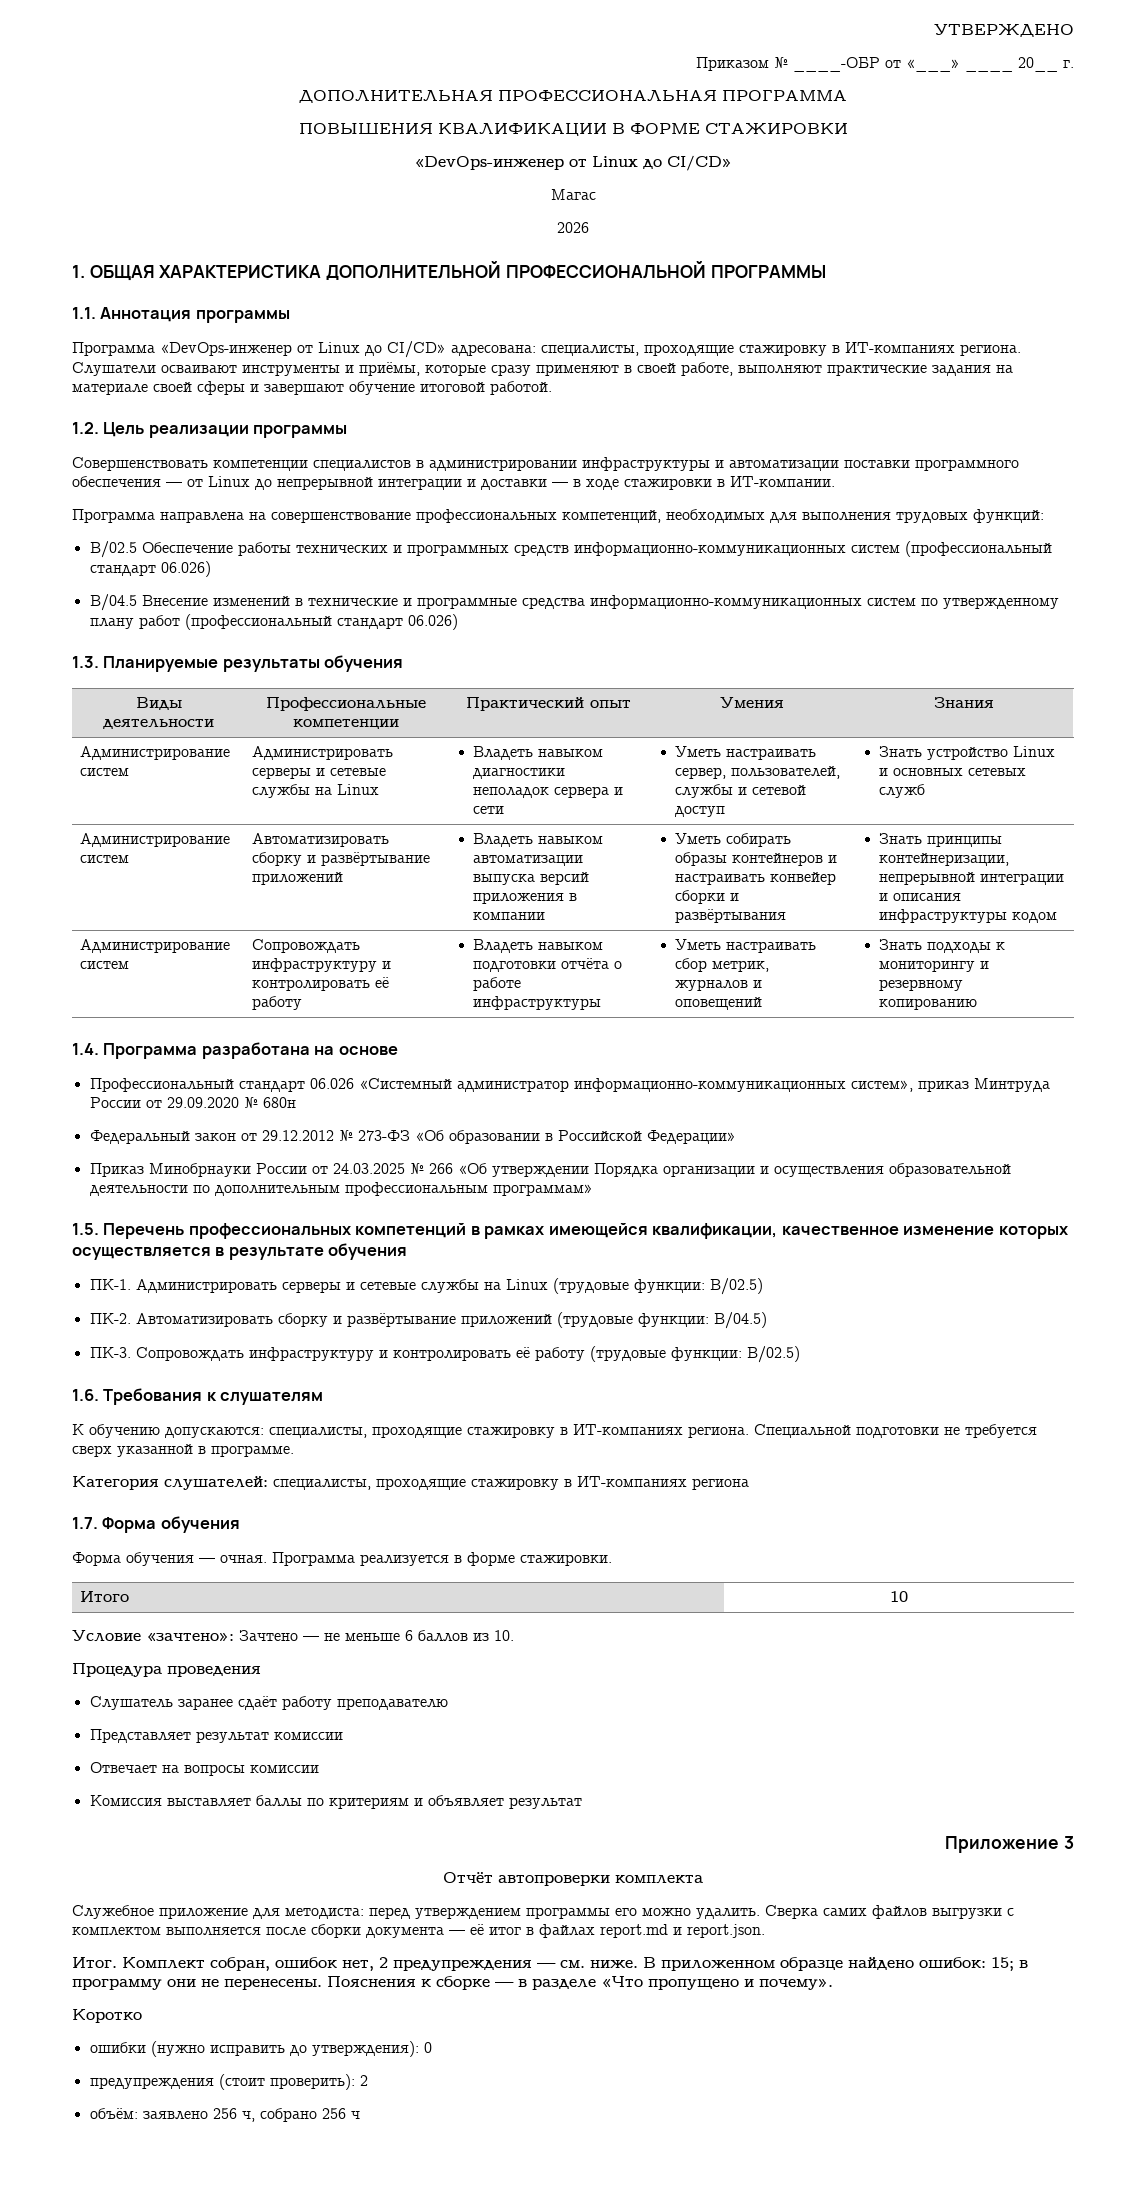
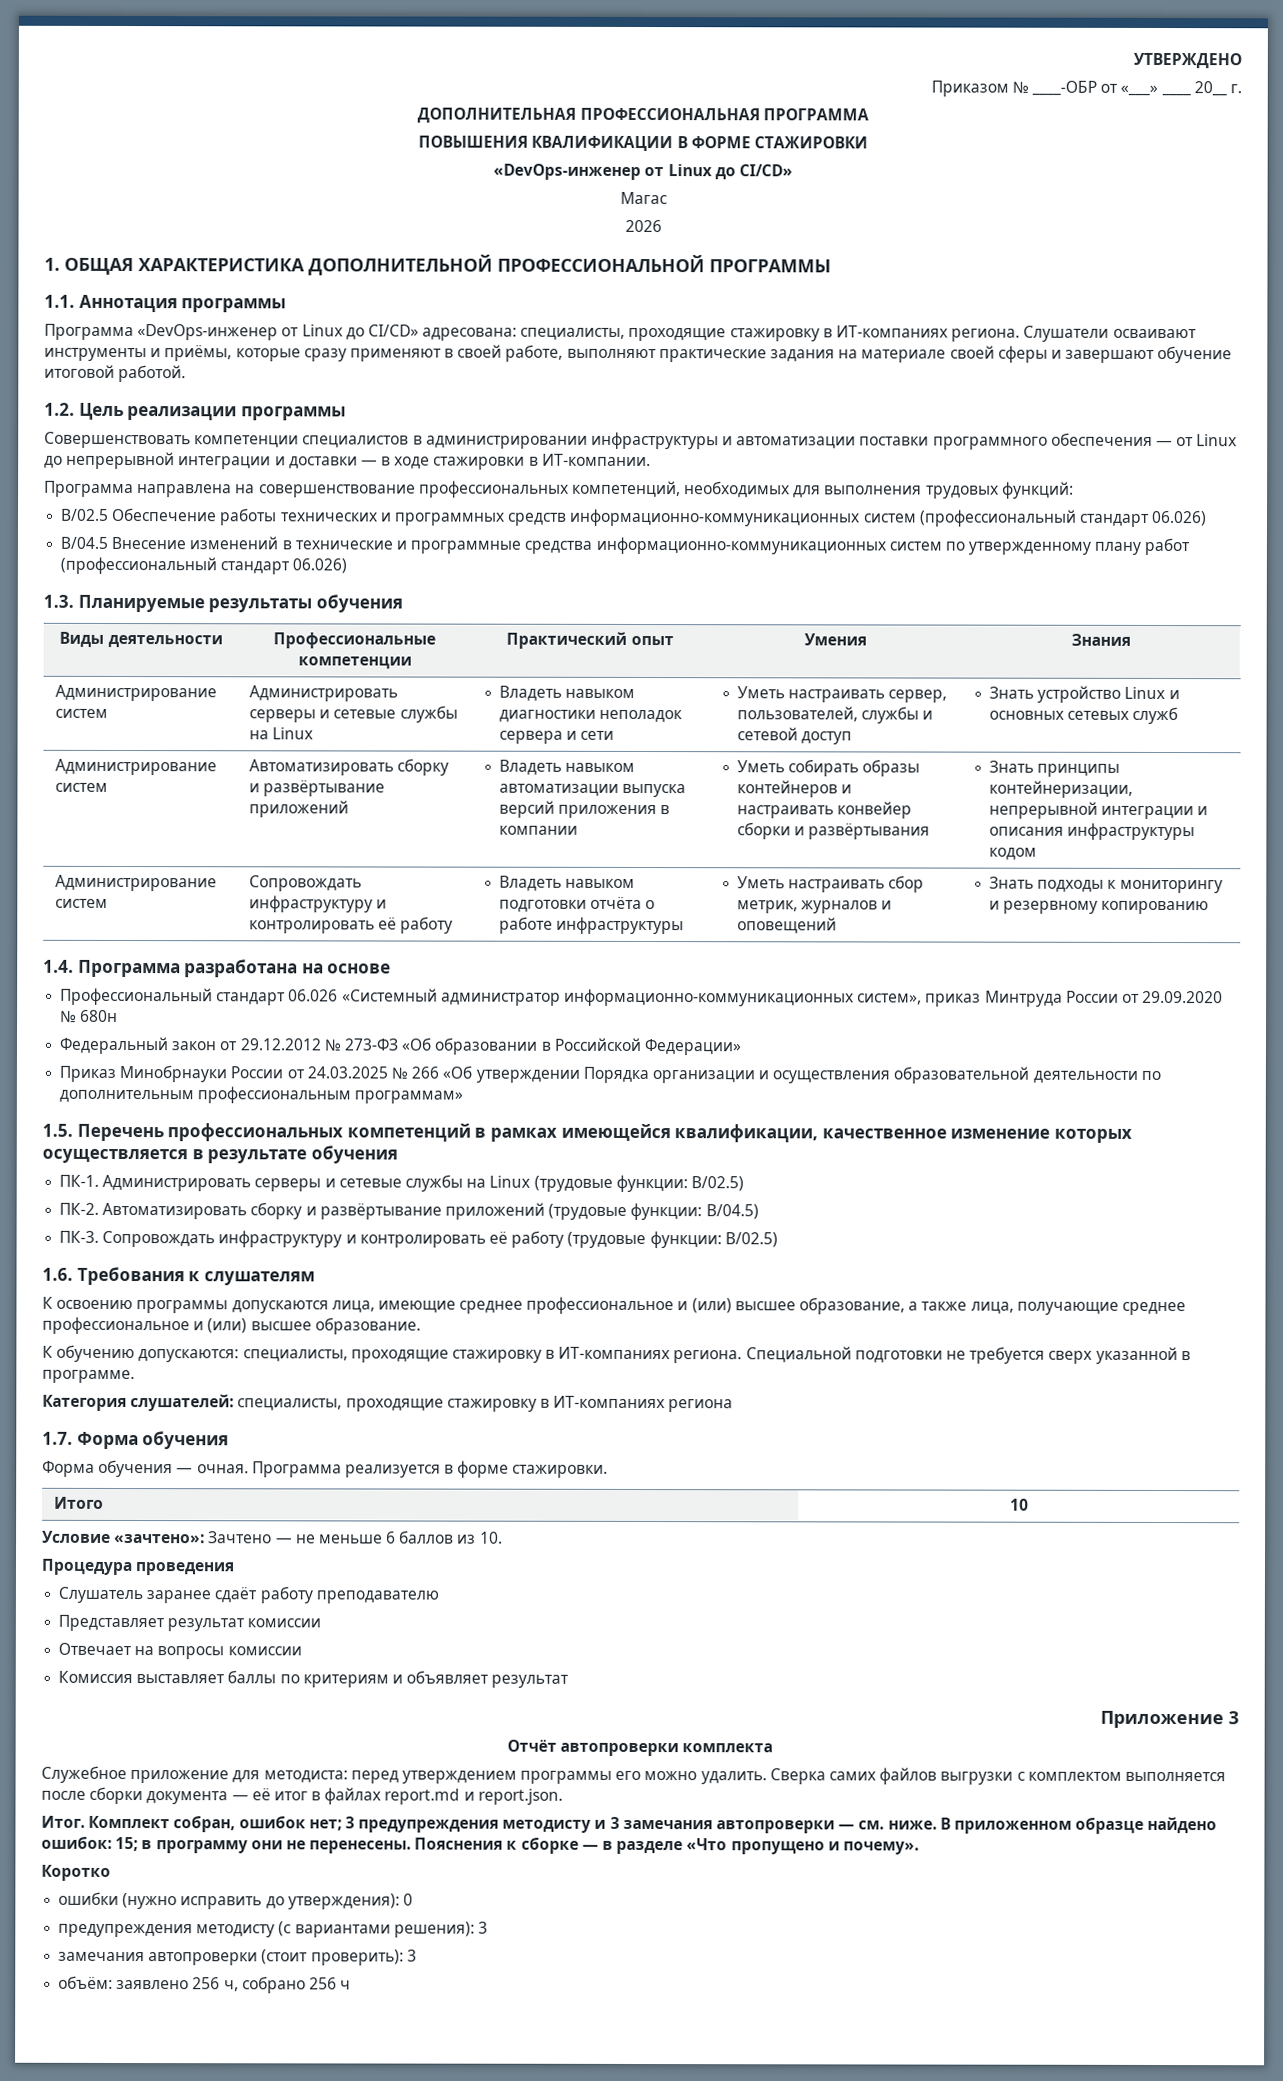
(324, 1398) none -> [42,1296,1186,1316] [42,1316,421,1335] // К освоению программы допускаются лица, имеющие среднее профессиональное и (или) высшее образование, а также лица, получающие среднее профессиональное и (или) высшее образование.
[342,1957,532,1971] нет, 2 предупреждения -> [308,1816,836,1834] нет; 3 предупреждения методисту и 3 замечания автопроверки
(214, 2083) none -> [196,1921,488,1938] [58,1951,259,1966] методисту (с вариантами решения): 3 // замечания автопроверки
[359,2075,368,2086] 2 -> [406,1949,417,1962] 3

